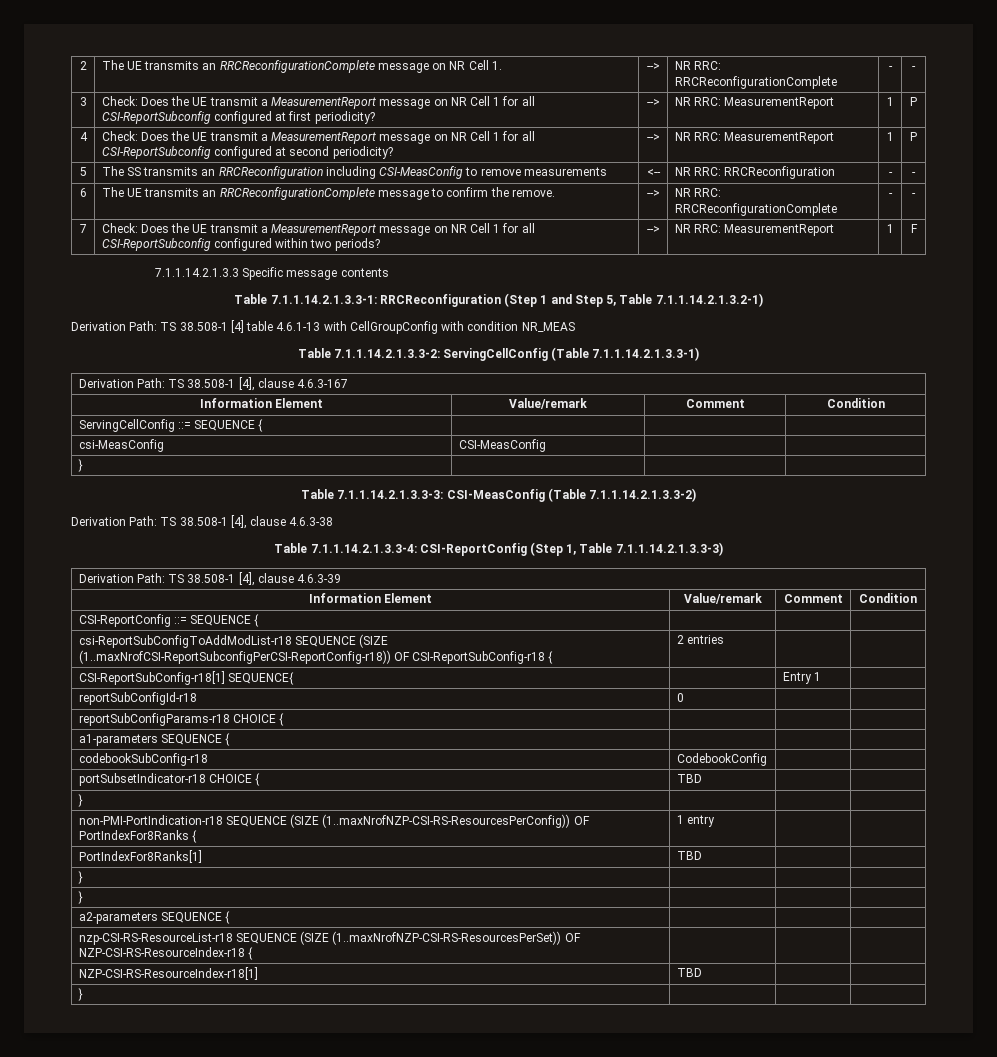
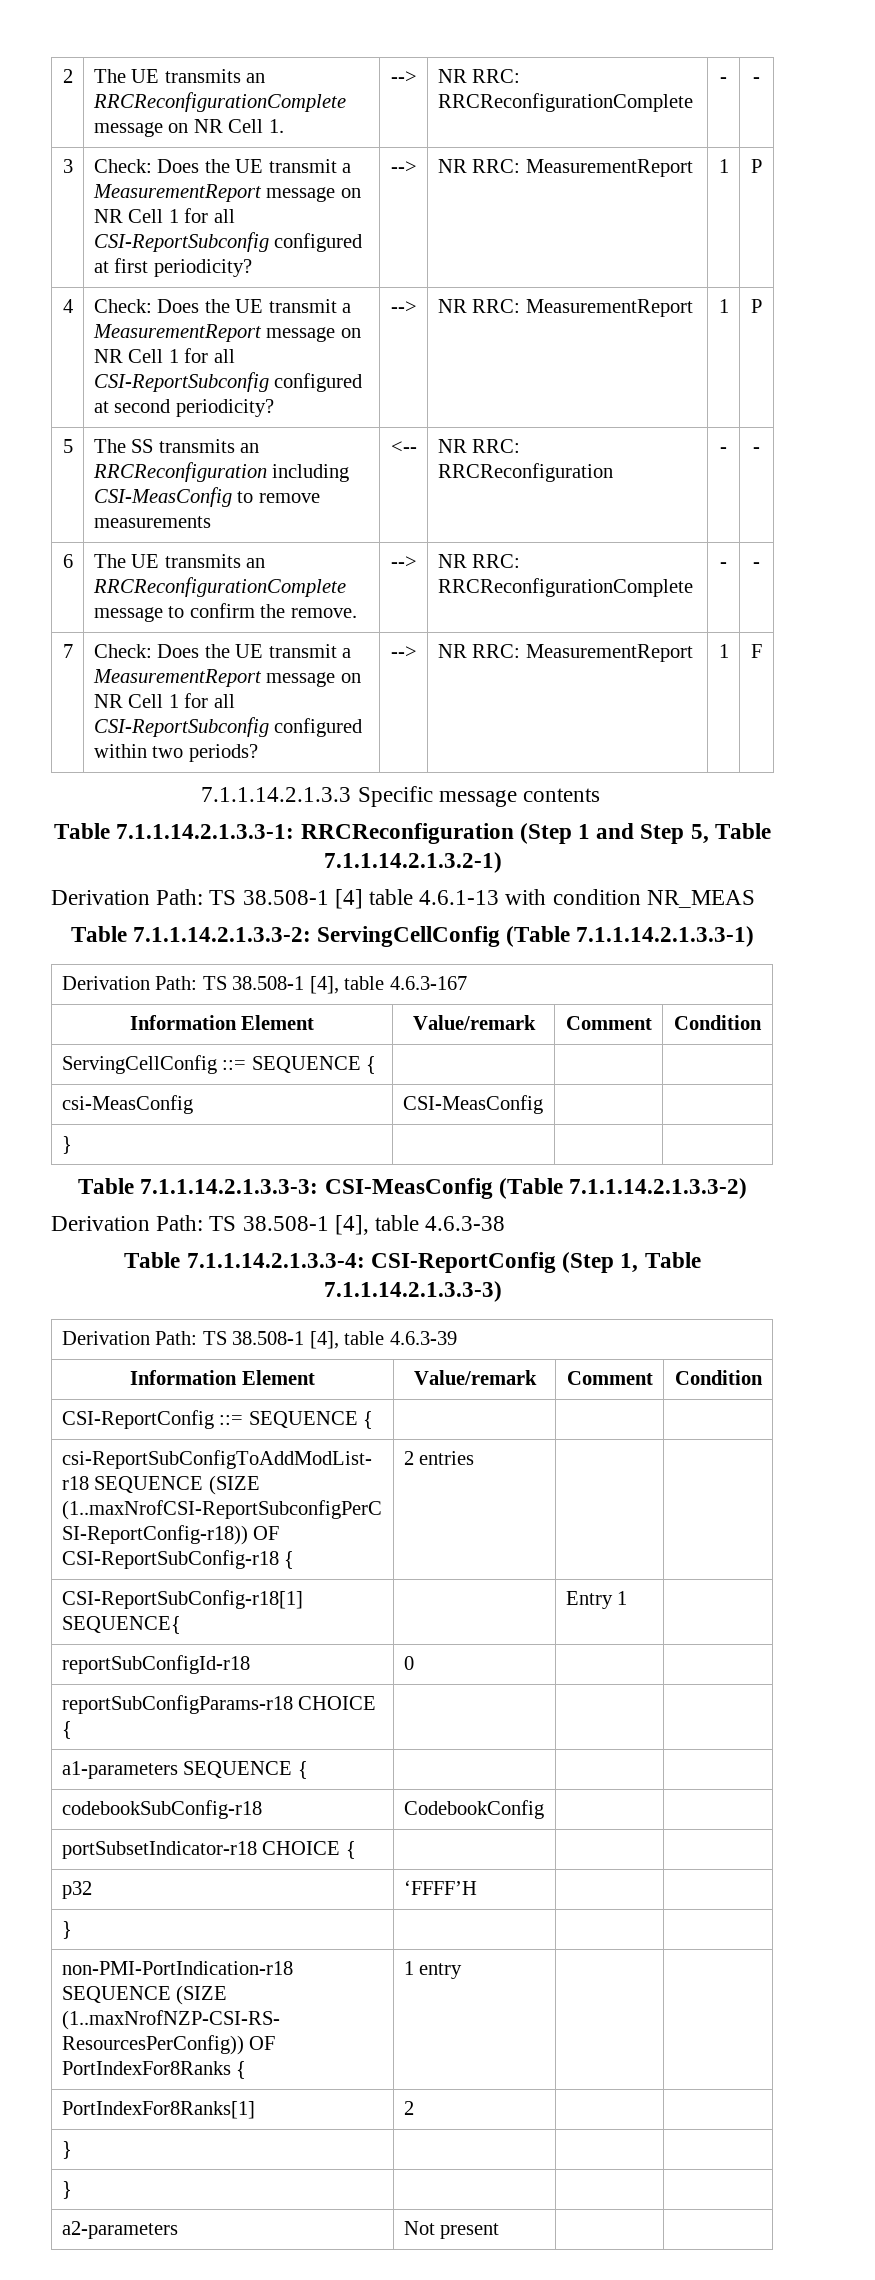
[349,321,465,334] CellGroupConfig with -> (547, 897) none
[257,378,294,388] clause -> [344,976,385,990] table
[250,516,287,526] clause -> [375,1215,420,1231] table
[257,573,294,583] clause -> [344,1331,385,1345] table
[676,774,702,783] TBD -> [61,1881,92,1899] [403,1880,477,1895] | | // p32 | ‘FFFF’H
[676,851,702,860] TBD -> [403,2101,414,2115] 2
[160,911,231,924] [78,931,581,945] [78,947,253,960] [78,967,258,980] [676,968,702,977] [77,988,83,1001] SEQUENCE { | | | // nzp-CSI-RS-ResourceList-r18 SEQUENCE (SIZE (1..maxNrofNZP-CSI-RS-ResourcesPerSet)) OF NZP-CSI-RS-ResourceIndex-r18 { | | | // NZP-CSI-RS-ResourceIndex-r18[1] | TBD | | // } | -> [403,2221,500,2239] | Not present

